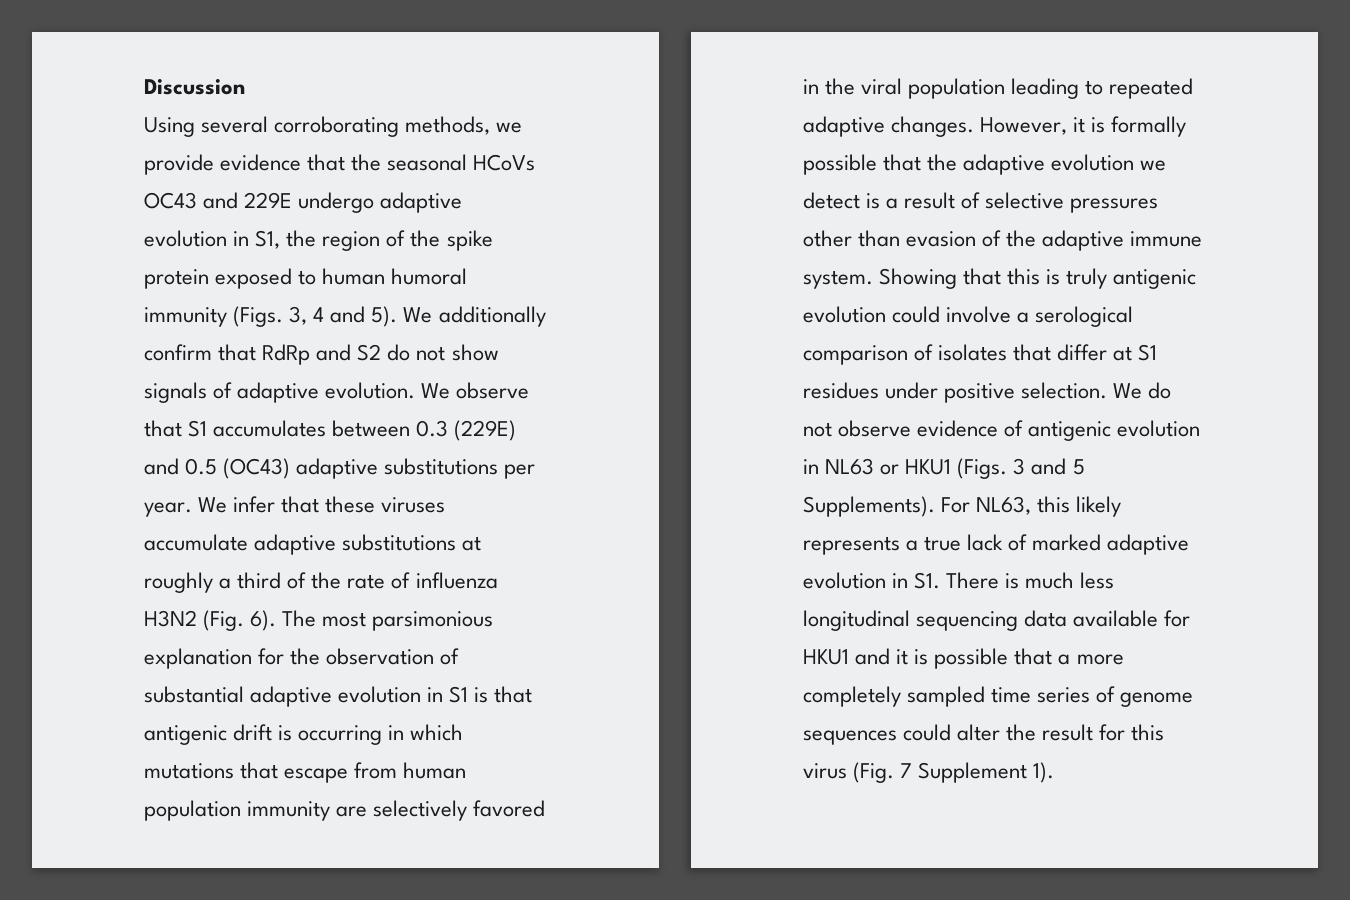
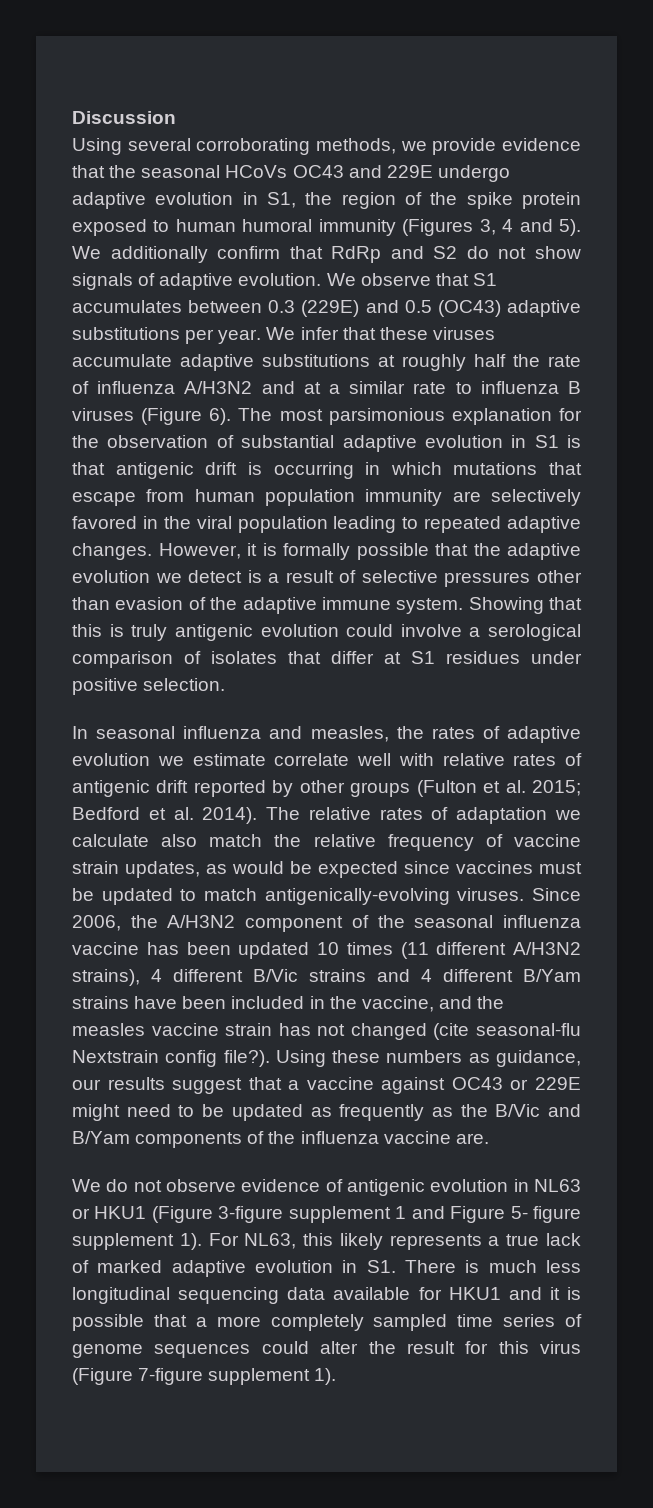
[233,306,284,327] (Figs. -> [402,219,474,236] (Figures
[219,572,307,589] a third of -> [474,354,506,367] half
[144,610,245,631] H3N2 (Fig. -> [184,381,581,394] [72,408,203,425] A/H3N2 and at a similar rate to influenza B viruses (Figure
(1108, 390) none -> [72,726,581,743] [72,753,582,766] [72,780,582,797] [72,807,581,824] [72,834,581,851] [72,861,582,878] [72,888,581,905] [72,915,581,932] [72,942,581,959] [72,969,581,986] [72,996,505,1012] [72,1023,581,1040] [72,1050,581,1067] [72,1077,581,1094] [72,1104,581,1121] [72,1131,489,1148] // In seasonal influenza and measles, the rates of adaptive evolution we estimate correlate well with relative rates of antigenic drift reported by other groups (Fulton et al. 2015; Bedford et al. 2014). The relative rates of adaptation we calculate also match the relative frequency of vaccine strain updates, as would be expected since vaccines must be updated to match antigenically-evolving viruses. Since 2006, the A/H3N2 component of the seasonal influenza vaccine has been updated 10 times (11 different A/H3N2 strains), 4 different B/Vic strains and 4 different B/Yam strains have been included in the vaccine, and the measles vaccine strain has not changed (cite seasonal-flu Nextstrain config file?). Using these numbers as guidance, our results suggest that a vaccine against OC43 or 229E might need to be updated as frequently as the B/Vic and B/Yam components of the influenza vaccine are. //
[957,458,1085,479] [803,496,935,517] (Figs. 3 and 5 Supplements). -> [151,1206,582,1223] [72,1233,202,1250] (Figure 3-figure supplement 1 and Figure 5- figure supplement 1).
[853,762,1028,783] (Fig. 7 Supplement -> [72,1368,311,1385] (Figure 7-figure supplement

